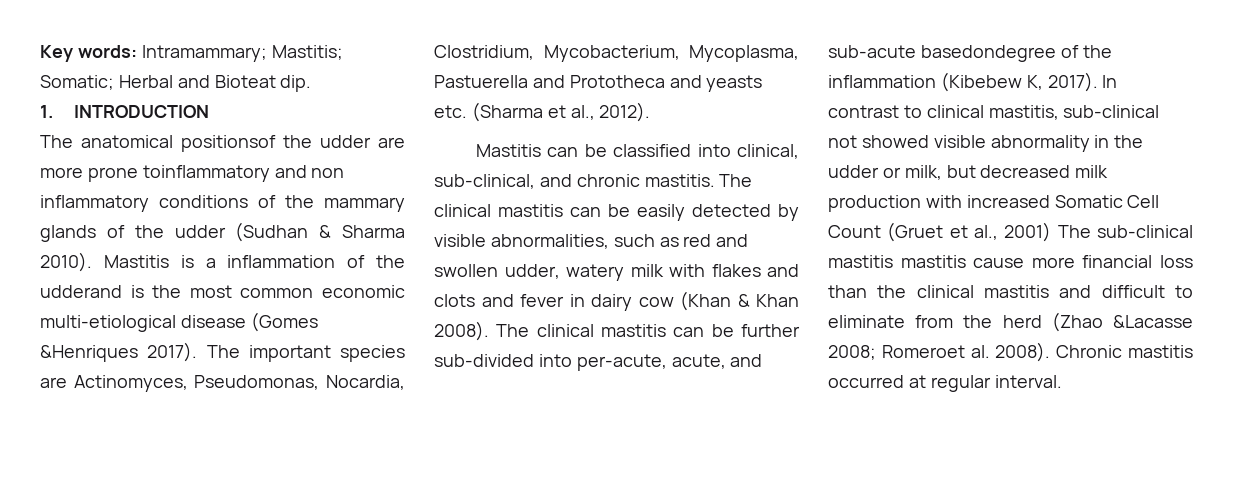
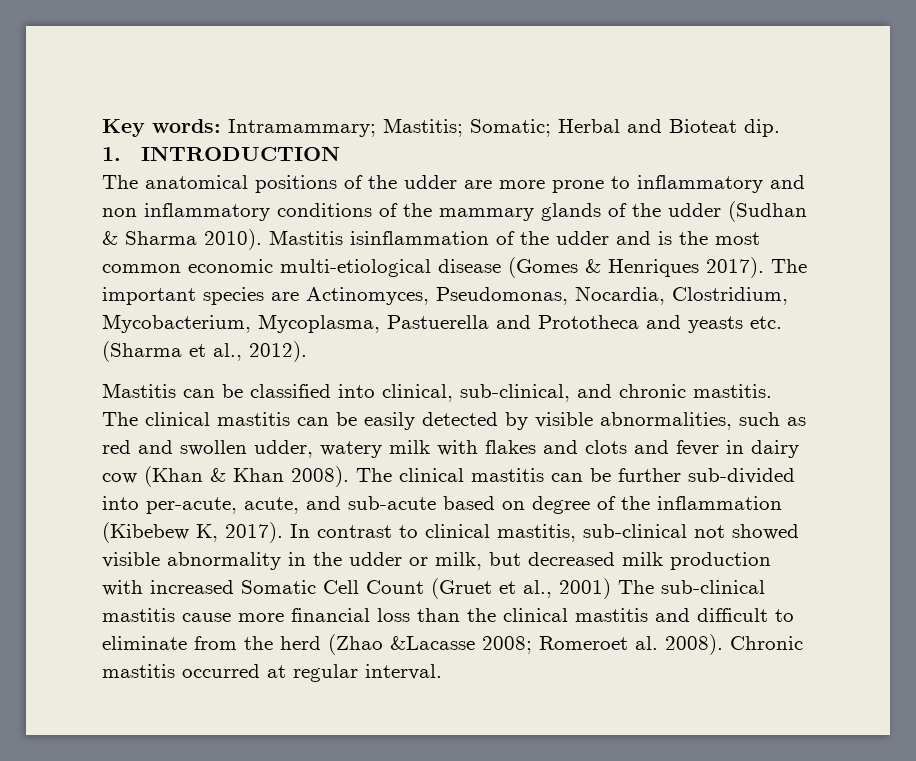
[181,135,276,152] positionsof -> [255,175,363,193] positions of
[142,165,270,182] toinflammatory -> [611,175,763,193] to inflammatory
[180,255,405,268] [40,285,122,298] is a inflammation of the udderand -> [350,231,651,245] isinflammation of the udder and
[40,345,138,362] &Henriques -> [585,259,699,277] & Henriques
[920,45,1056,62] basedondegree -> [443,496,590,514] based on degree
[900,255,966,268] mastitis -> (175, 615) none

